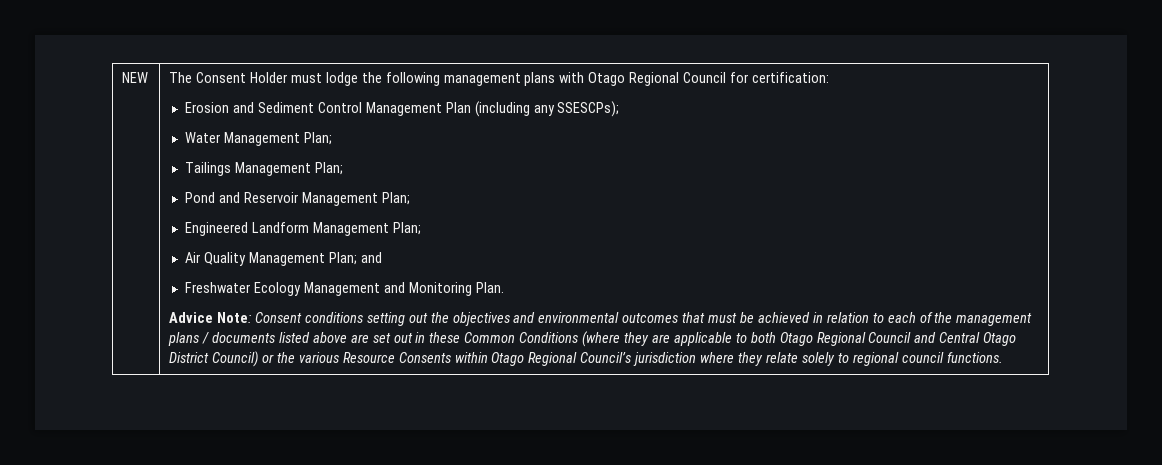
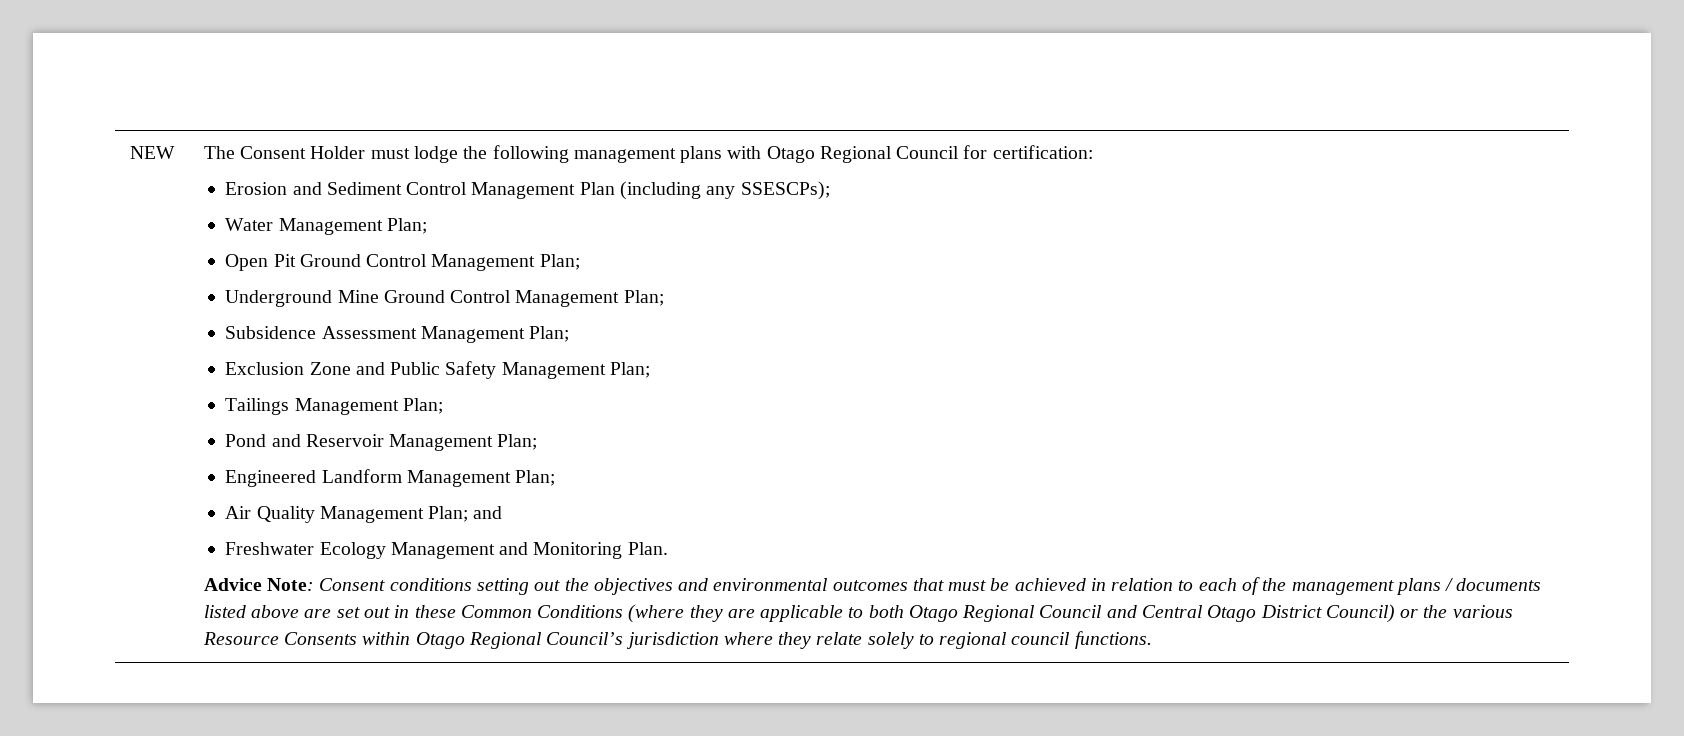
(332, 138) none -> [225,254,580,271] [225,290,664,307] [225,326,570,343] [225,361,650,379] // Open Pit Ground Control Management Plan; // Underground Mine Ground Control Management Plan; // Subsidence Assessment Management Plan; // Exclusion Zone and Public Safety Management Plan;

